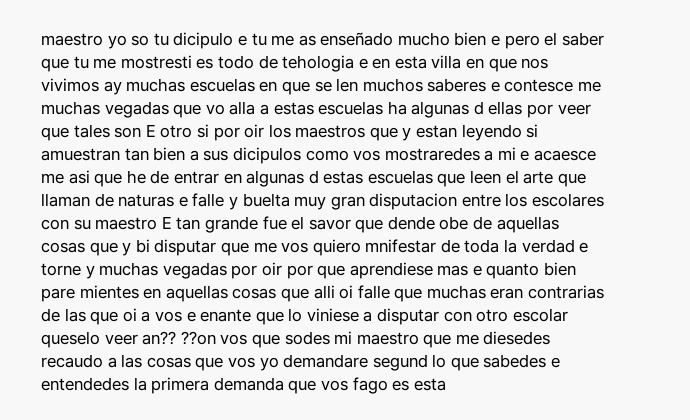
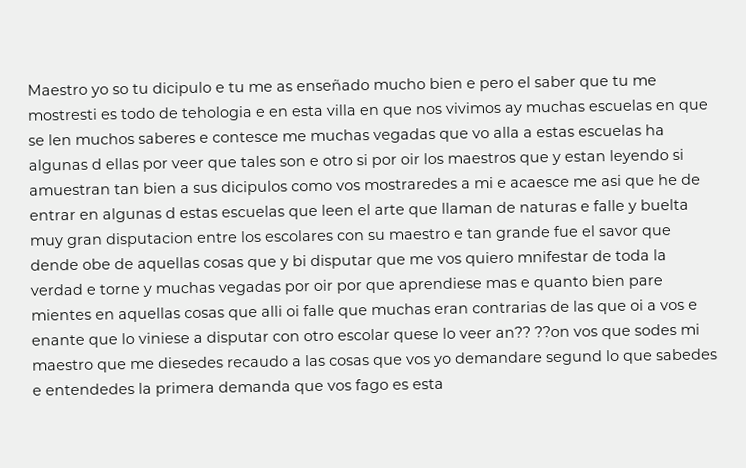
[41,33,103,46] maestro -> [27,83,88,96] Maestro
[145,124,156,137] E -> [309,157,319,167] e
[161,216,172,229] E -> [453,230,464,239] e
[41,331,100,348] queselo -> [393,327,456,343] quese lo

